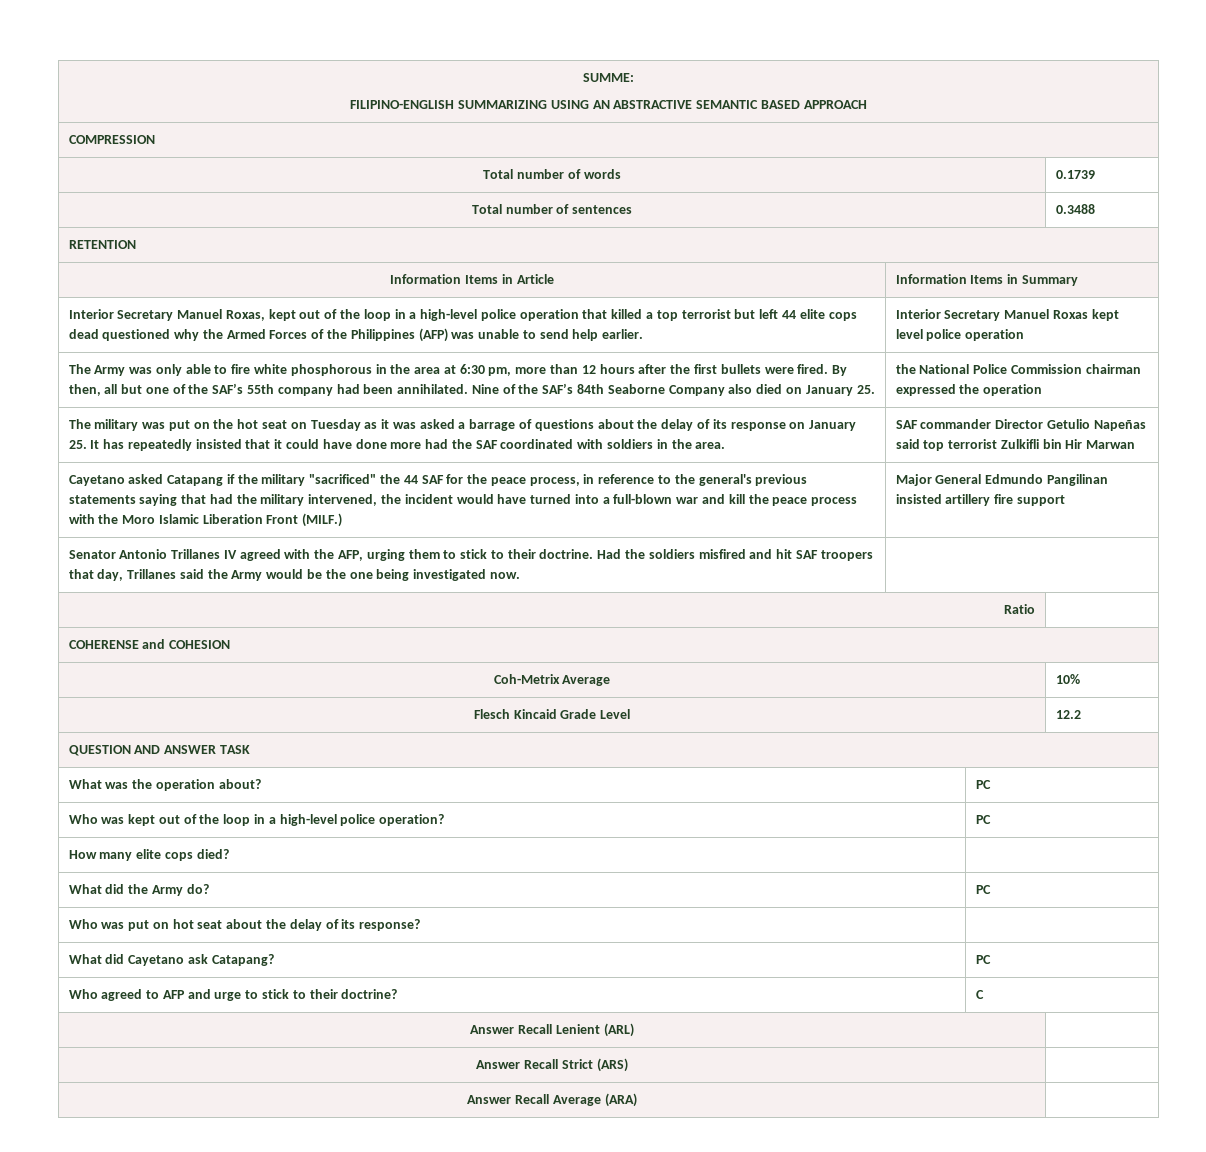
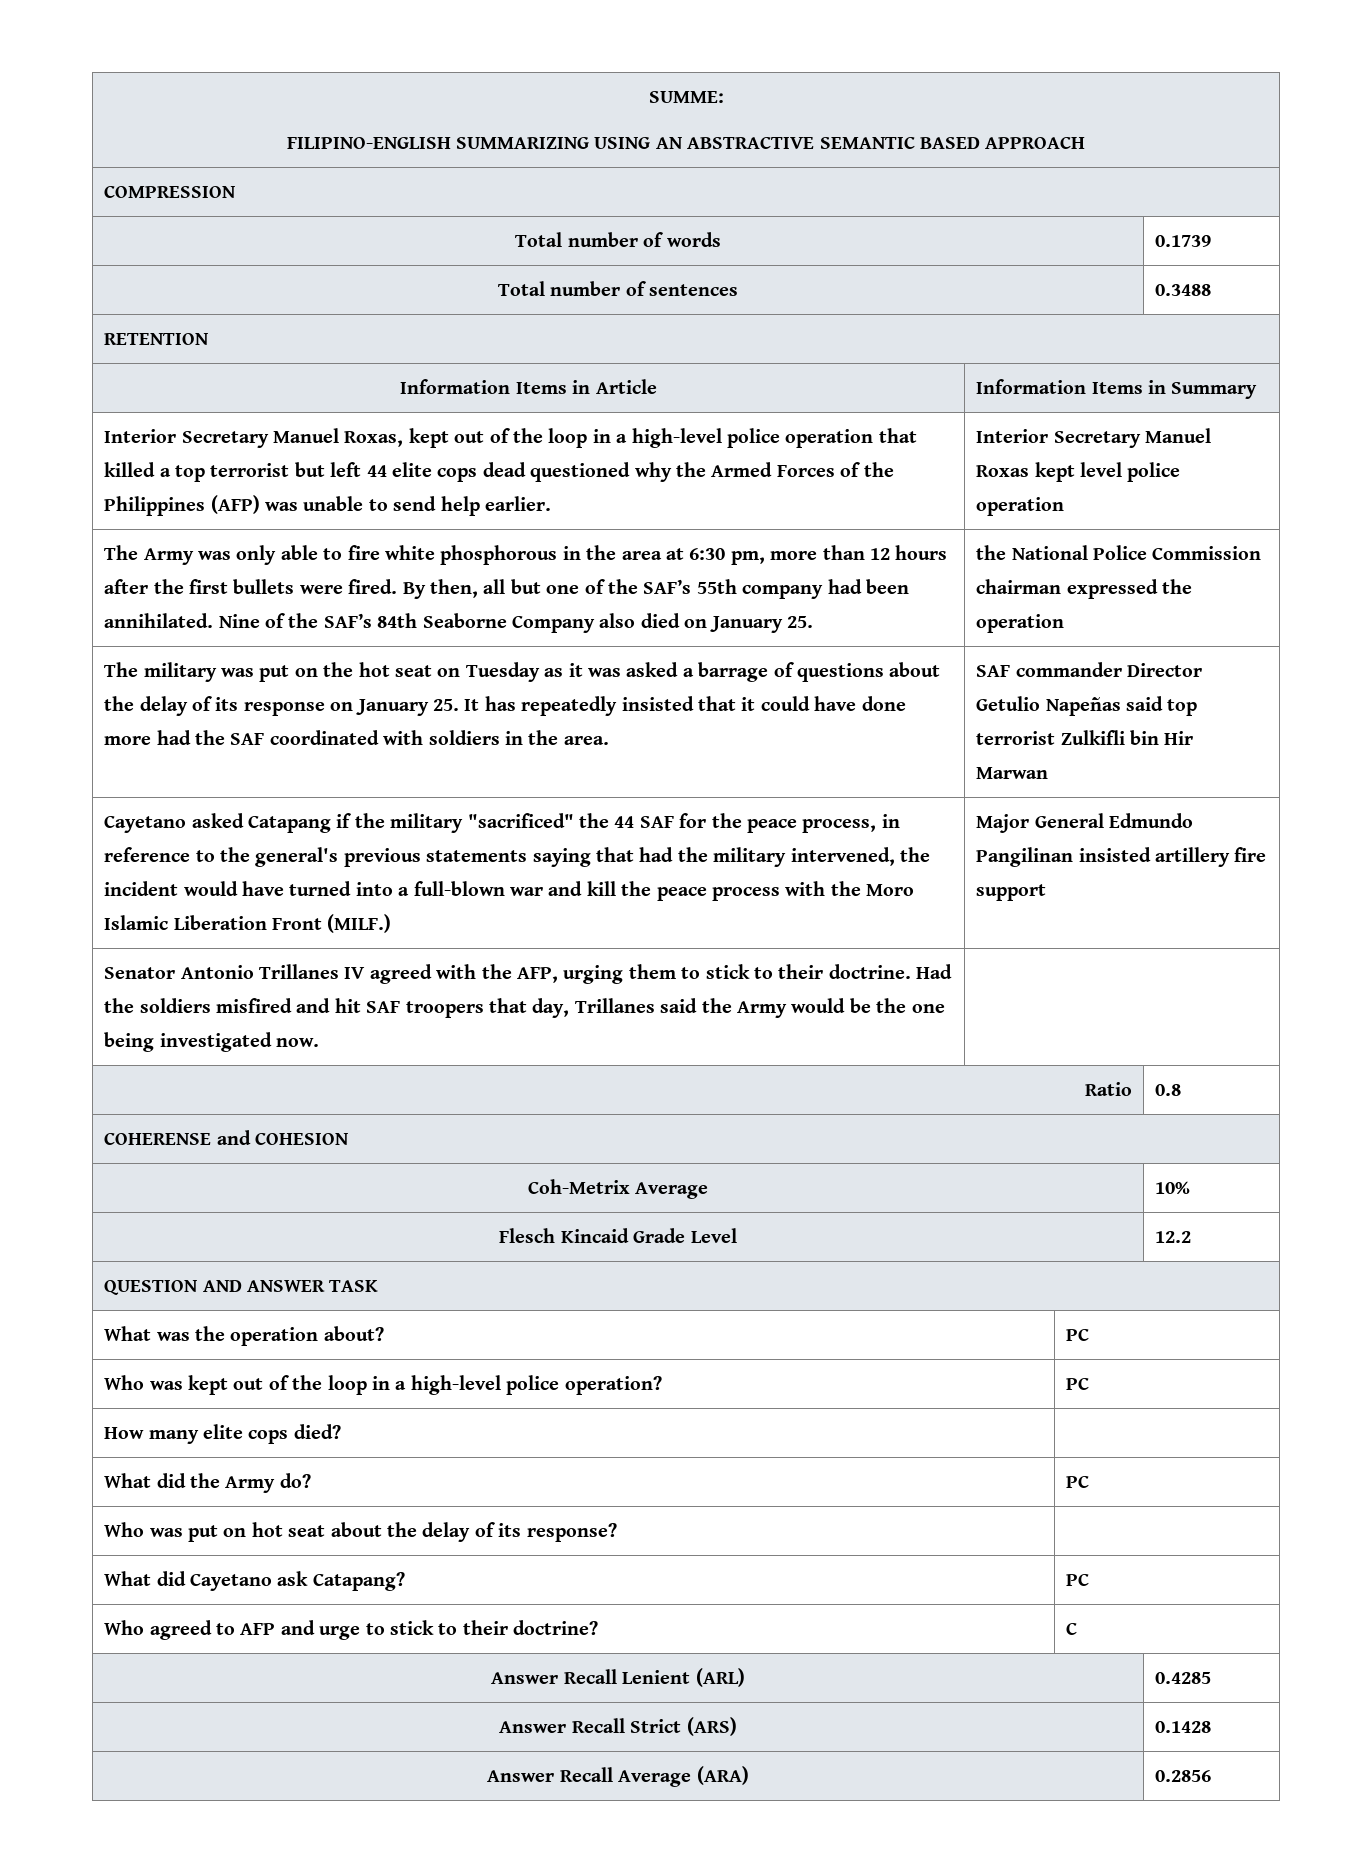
(1036, 609) none -> [1155,1084,1182,1096] 0.8
(634, 1030) none -> [1155,1672,1212,1684] 0.4285
(628, 1065) none -> [1155,1721,1212,1733] 0.1428
(637, 1100) none -> [1155,1770,1212,1782] 0.2856

